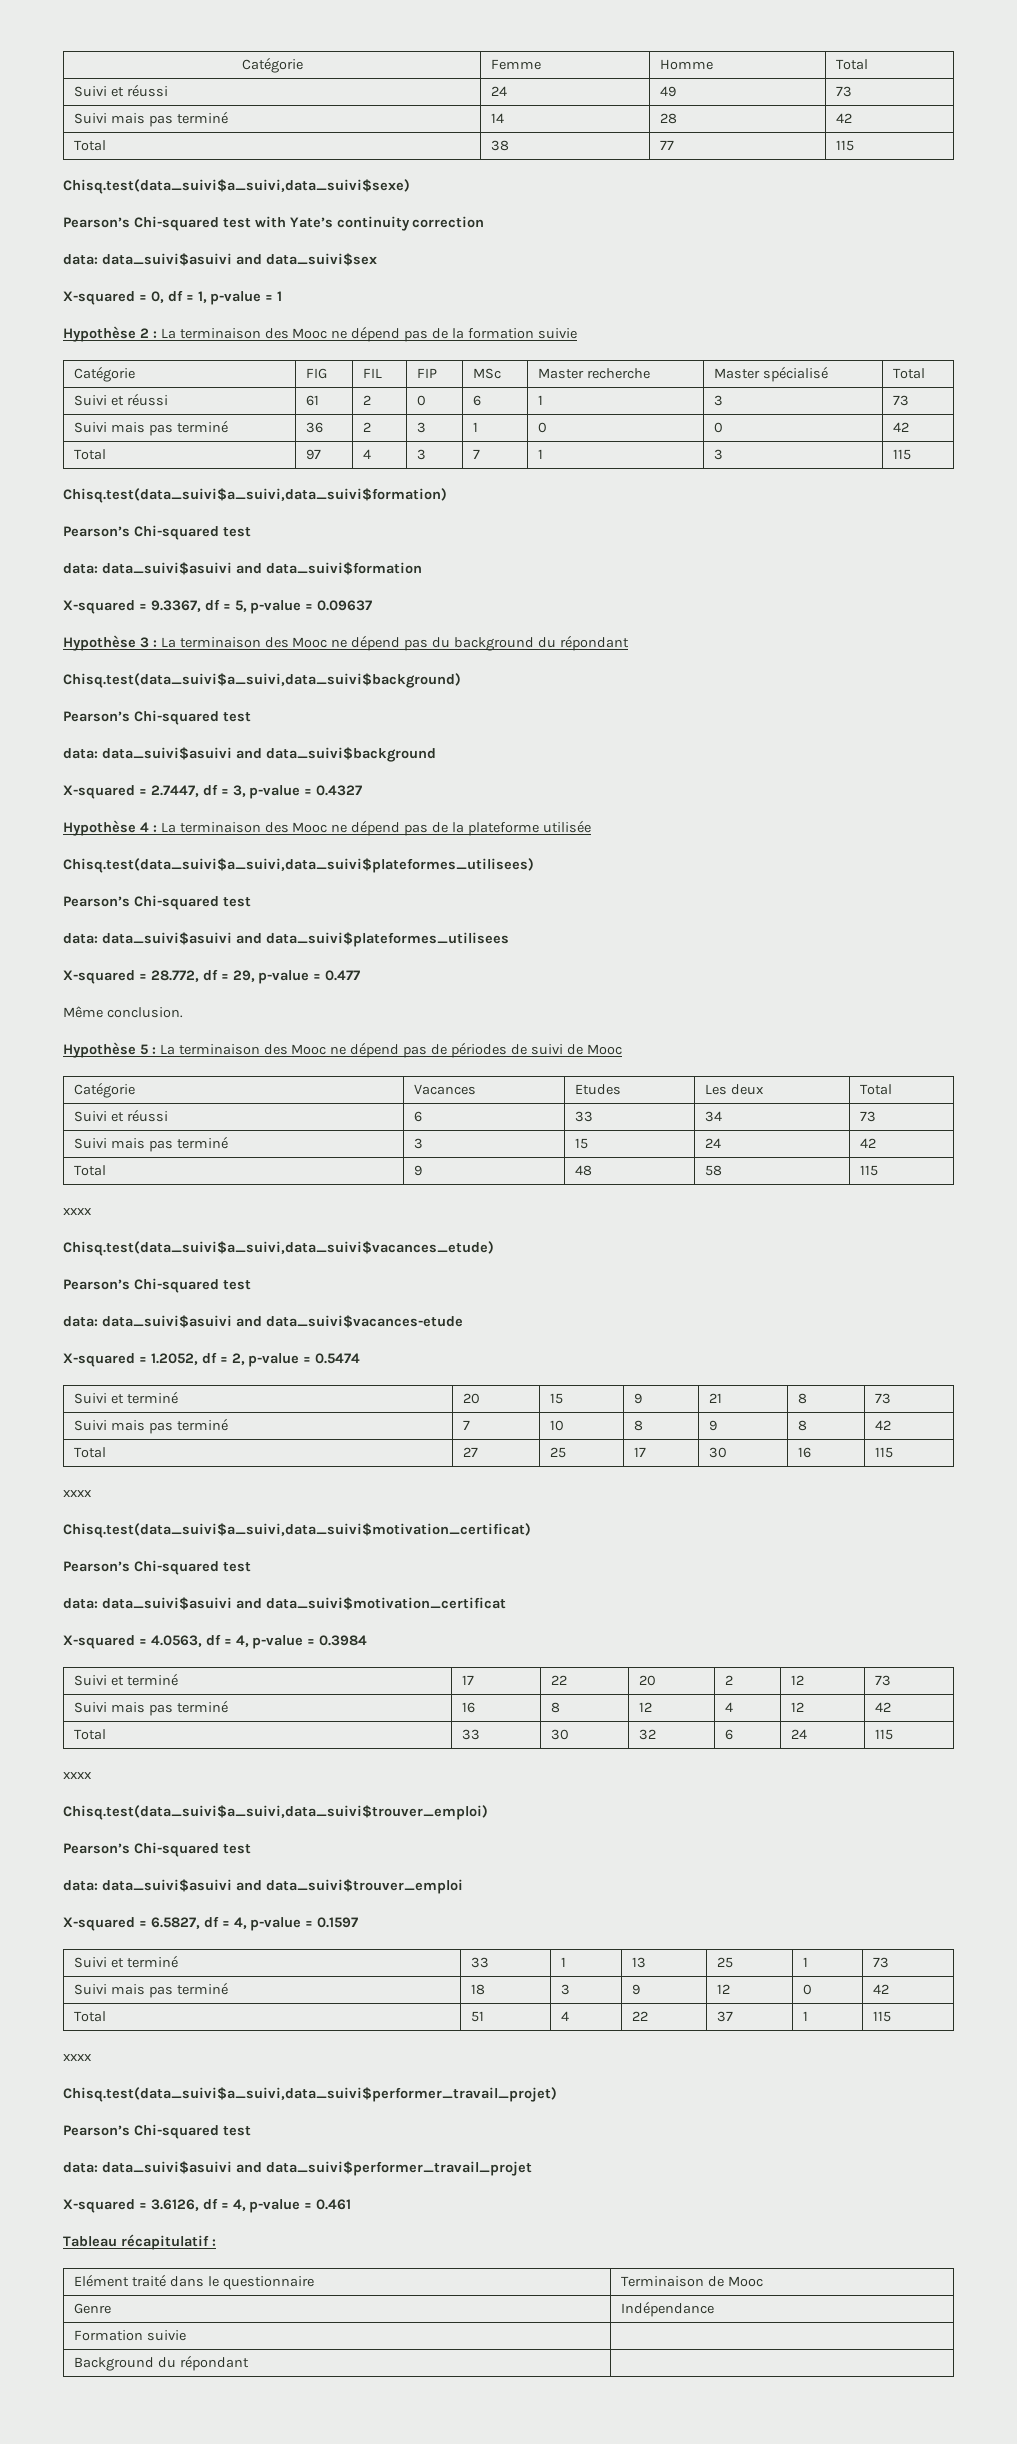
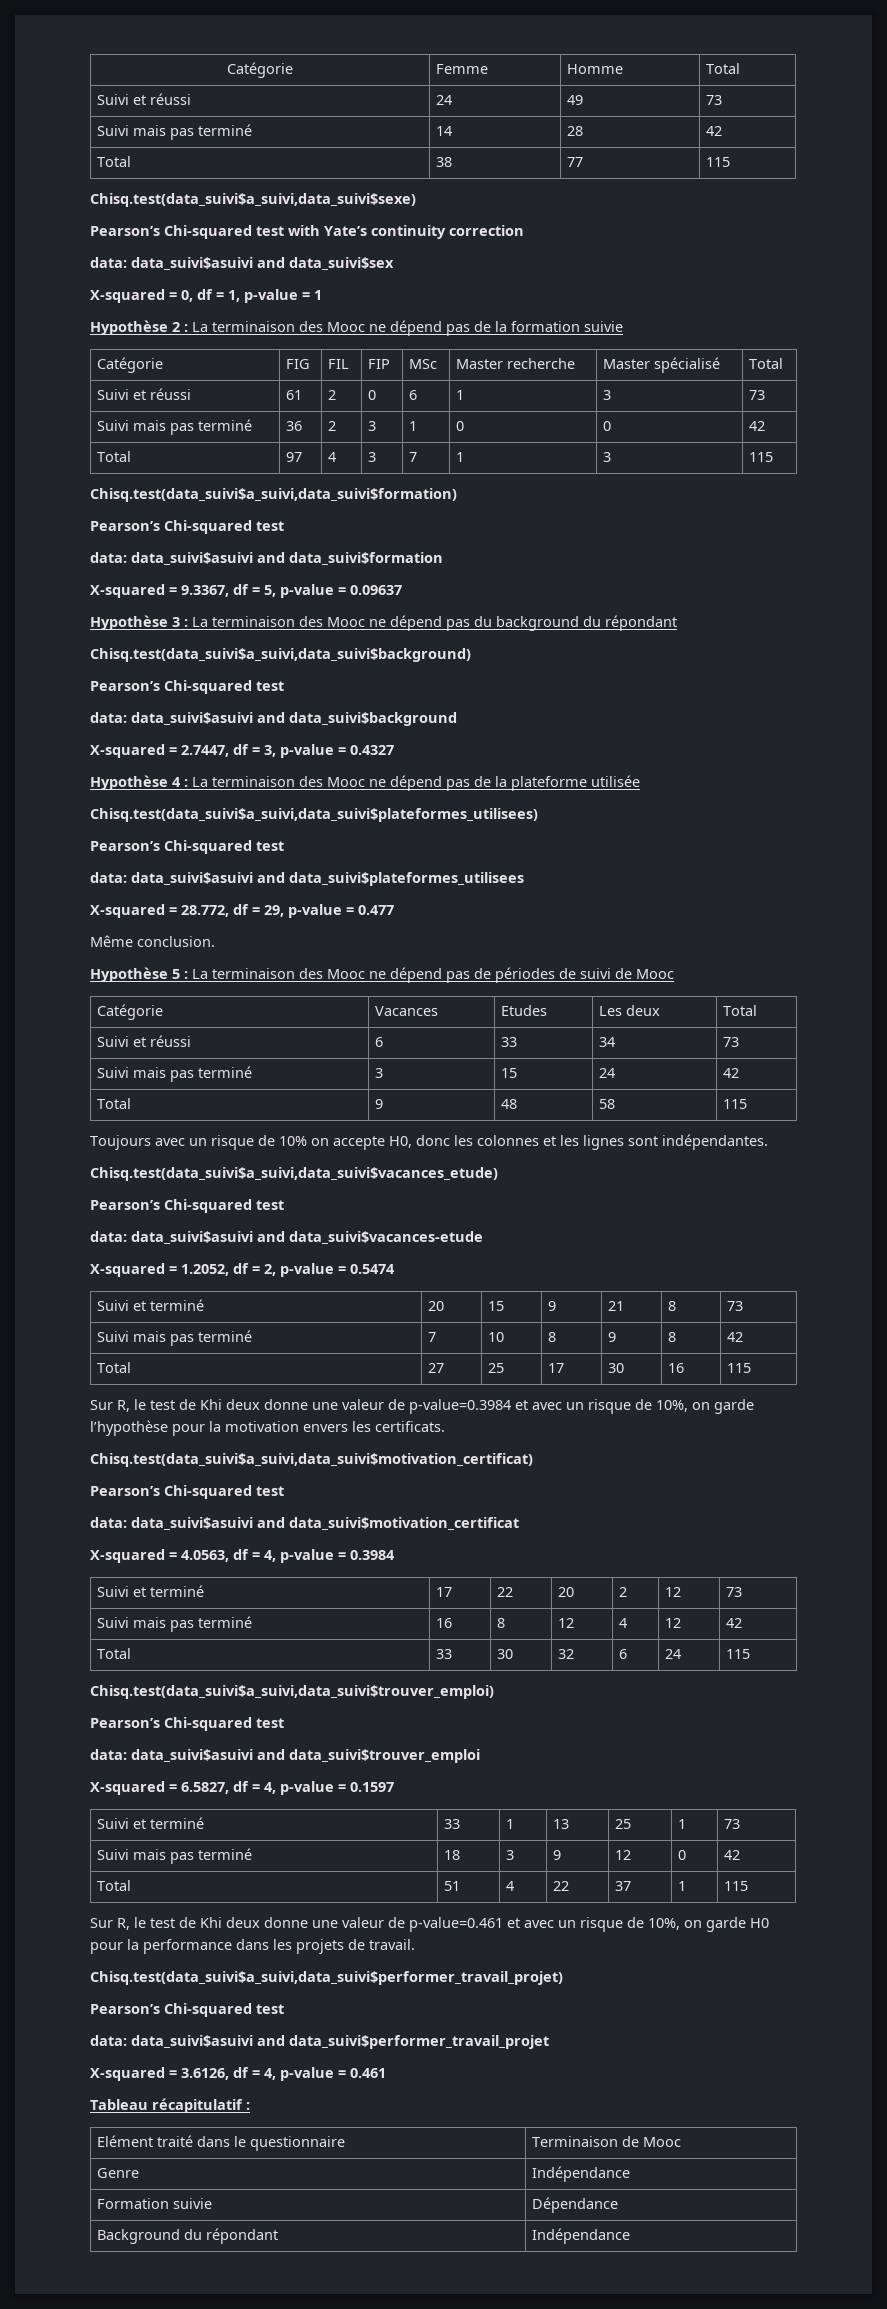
[63,1208,92,1215] xxxx -> [90,1134,768,1150] Toujours avec un risque de 10% on accepte H0, donc les colonnes et les lignes sont indépendantes.
[63,1490,92,1497] xxxx -> [90,1399,754,1414] [90,1420,445,1436] Sur R, le test de Khi deux donne une valeur de p-value=0.3984 et avec un risque de 10%, on garde l’hypothèse pour la motivation envers les certificats.
[63,1772,92,1779] // xxxx -> (751, 1654) none
[63,2054,92,2061] xxxx -> [90,1917,769,1932] [90,1939,415,1954] Sur R, le test de Khi deux donne une valeur de p-value=0.461 et avec un risque de 10%, on garde H0 pour la performance dans les projets de travail.
(186, 2335) none -> [532,2197,619,2213] Dépendance
(249, 2363) none -> [532,2228,631,2244] Indépendance

